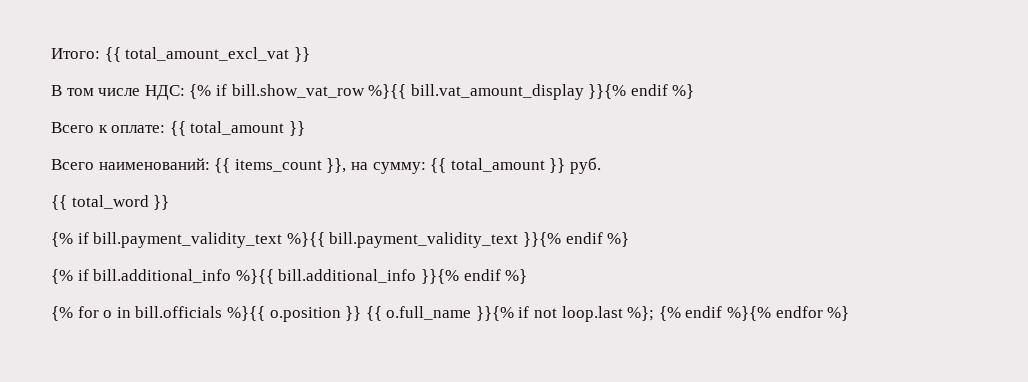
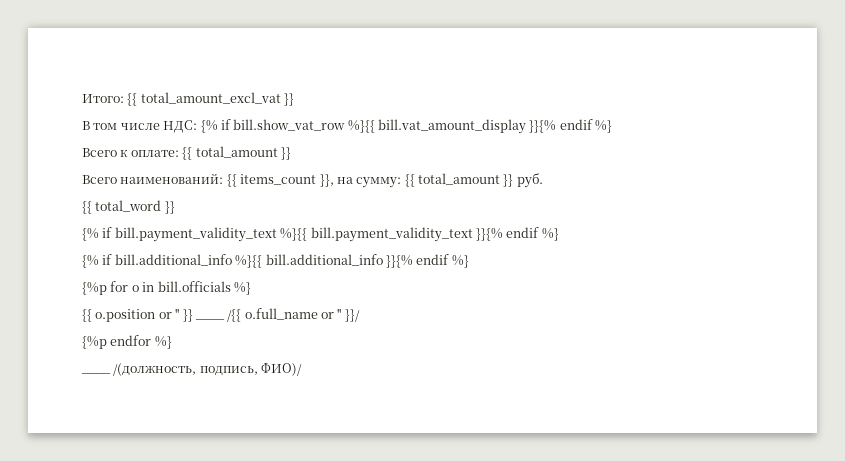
[51,306,73,321] {% -> [82,282,107,295] {%p
[226,306,850,322] %}{{ o.position }} {{ o.full_name }}{% if not loop.last %}; {% endif %}{% endfor %} -> [233,282,251,295] [82,308,360,322] [82,335,172,349] [81,363,303,376] %} // {{ o.position or '' }} ____ /{{ o.full_name or '' }}/ // {%p endfor %} // ____ /(должность, подпись, ФИО)/

